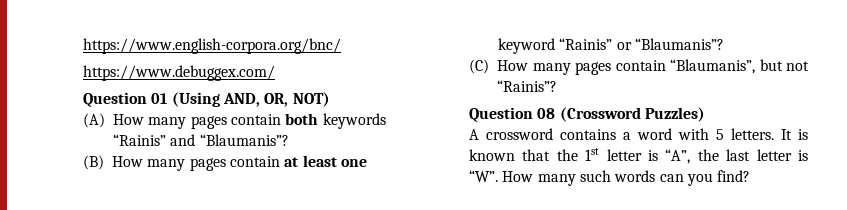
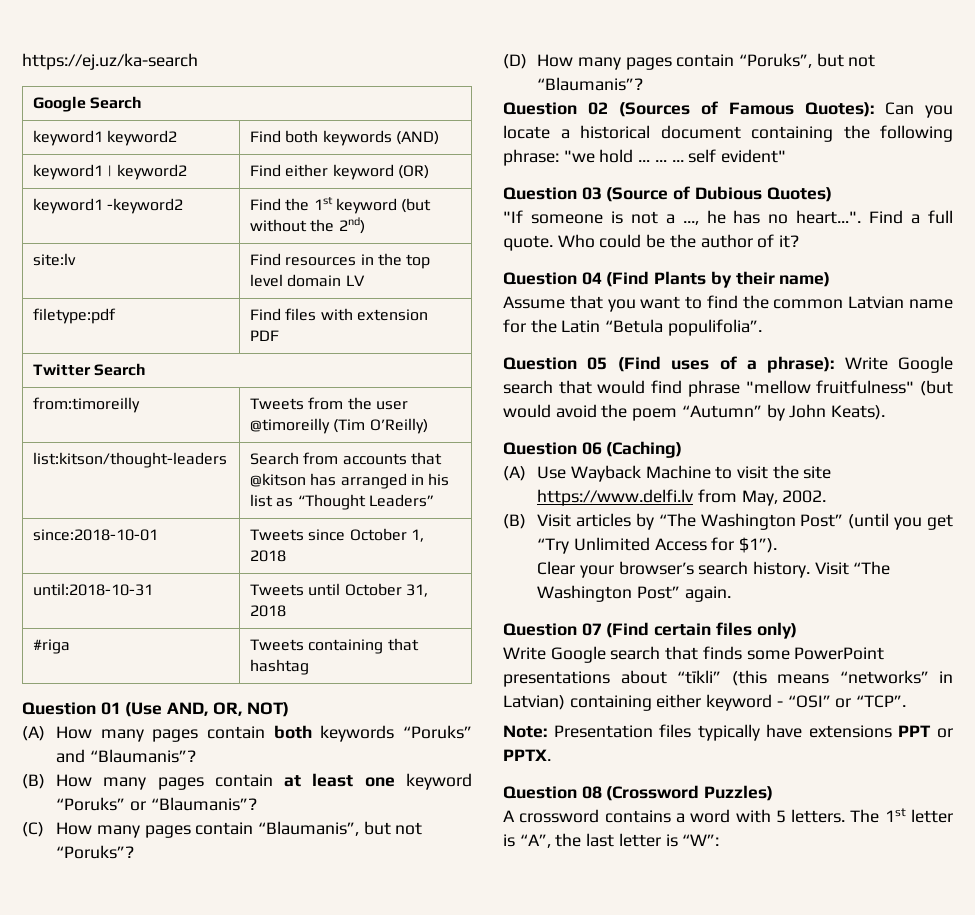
[83,38,341,54] [83,65,275,81] https://www.english-corpora.org/bnc/ // https://www.debuggex.com/ -> [22,53,198,70] [33,96,143,112] [33,130,178,146] [250,130,440,146] [33,164,187,180] [250,164,430,180] [33,198,184,214] [250,197,432,214] [250,217,365,234] [33,253,77,266] [250,253,431,269] [250,274,365,287] [33,308,117,324] [250,308,429,321] [250,330,280,341] [33,363,147,376] [33,397,141,413] [250,397,409,410] [250,418,428,434] [33,452,228,468] [250,452,443,465] [250,473,450,489] [250,494,435,510] [33,529,159,541] [250,528,425,542] [250,550,287,562] [33,583,154,596] [250,583,429,597] [250,605,287,617] [33,639,71,654] [250,638,419,654] [250,659,310,675] https://ej.uz/ka-search // Google Search // keyword1 keyword2 | Find both keywords (AND) // keyword1 | keyword2 | Find either keyword (OR) // keyword1 -keyword2 | Find the 1st keyword (but without the 2nd) // site:lv | Find resources in the top level domain LV // filetype:pdf | Find files with extension PDF // Twitter Search // from:timoreilly | Tweets from the user @timoreilly (Tim O’Reilly) // list:kitson/thought-leaders | Search from accounts that @kitson has arranged in his list as “Thought Leaders” // since:2018-10-01 | Tweets since October 1, 2018 // until:2018-10-31 | Tweets until October 31, 2018 // #riga | Tweets containing that hashtag
[171,92,220,107] (Using -> [125,702,163,717] (Use
[113,134,166,146] “Rainis” -> [403,725,472,739] “Poruks”
[559,38,613,50] “Rainis” -> [56,797,126,811] “Poruks”
[497,80,557,92] “Rainis”? -> [56,845,135,859] [503,53,876,70] [537,77,644,91] [503,101,953,118] [503,125,953,142] [503,149,787,166] [503,186,832,202] [503,210,953,225] [503,234,800,251] [503,271,831,288] [503,295,953,312] [503,319,762,336] [503,356,953,373] [503,380,953,397] [503,404,886,421] [503,441,683,458] [503,465,832,482] [537,489,827,506] [503,513,953,530] [537,537,778,554] [537,561,891,578] [537,585,731,602] [503,622,797,639] [503,646,885,663] [503,670,953,687] [503,694,907,711] [503,724,953,741] [503,749,551,761] “Poruks”? // (D) How many pages contain “Poruks”, but not “Blaumanis”? // Question 02 (Sources of Famous Quotes): Can you locate a historical document containing the following phrase: "we hold … … ... self evident" // Question 03 (Source of Dubious Quotes) // "If someone is not a ..., he has no heart…". Find a full quote. Who could be the author of it? // Question 04 (Find Plants by their name) // Assume that you want to find the common Latvian name for the Latin “Betula populifolia”. // Question 05 (Find uses of a phrase): Write Google search that would find phrase "mellow fruitfulness" (but would avoid the poem “Autumn” by John Keats). // Question 06 (Caching) // (A) Use Wayback Machine to visit the site https://www.delfi.lv from May, 2002. // (B) Visit articles by “The Washington Post” (until you get “Try Unlimited Access for $1”). // Clear your browser’s search history. Visit “The Washington Post” again. // Question 07 (Find certain files only) // Write Google search that finds some PowerPoint presentations about “tīkli” (this means “networks” in Latvian) containing either keyword - “OSI” or “TCP”. // Note: Presentation files typically have extensions PPT or PPTX.
[781,129,808,140] [469,149,578,161] It is known that the -> [850,809,880,823] The
[469,170,751,186] “W”. How many such words can you find? -> [682,834,720,846] “W”:

